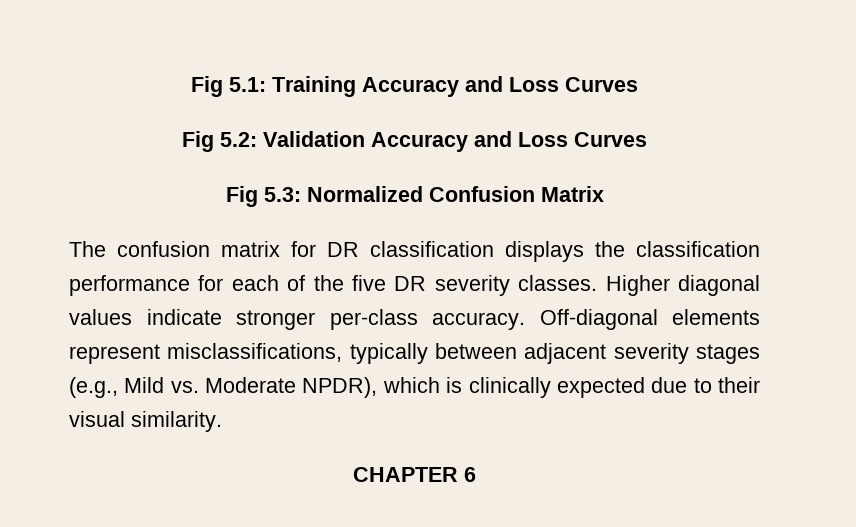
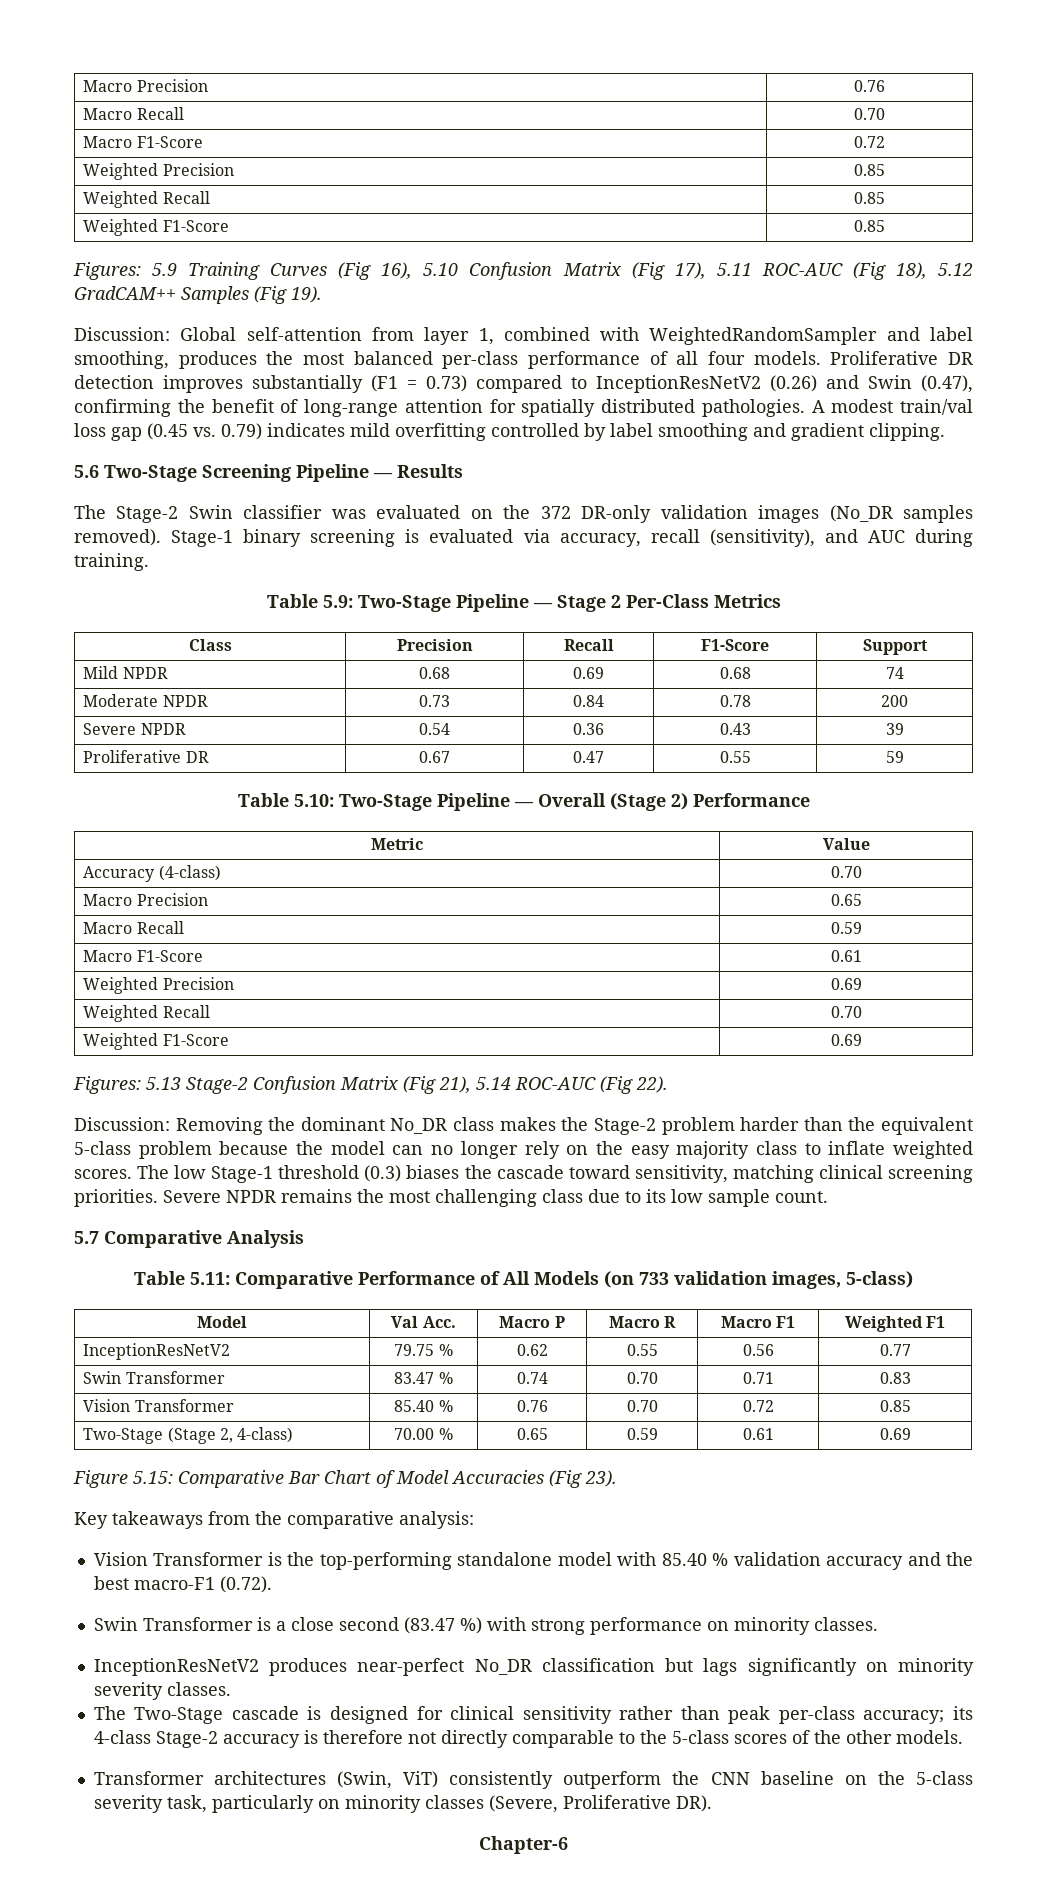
[191,76,638,97] [182,131,647,152] [225,186,604,207] [69,241,760,262] [69,275,760,296] [69,309,760,330] [69,343,760,364] [69,377,761,398] [69,411,222,432] [353,467,476,482] Fig 5.1: Training Accuracy and Loss Curves // Fig 5.2: Validation Accuracy and Loss Curves // Fig 5.3: Normalized Confusion Matrix // The confusion matrix for DR classification displays the classification performance for each of the five DR severity classes. Higher diagonal values indicate stronger per-class accuracy. Off-diagonal elements represent misclassifications, typically between adjacent severity stages (e.g., Mild vs. Moderate NPDR), which is clinically expected due to their visual similarity. // CHAPTER 6 -> [83,79,208,92] [854,80,885,92] [83,107,184,120] [854,108,885,120] [83,136,203,148] [854,136,885,148] [83,163,234,180] [854,164,885,176] [83,191,210,208] [854,192,885,204] [83,219,229,236] [854,220,885,232] [73,262,974,280] [74,286,322,304] [74,327,973,345] [74,351,973,369] [74,375,973,393] [74,399,973,417] [74,423,945,441] [74,464,463,482] [74,505,973,523] [74,529,974,547] [74,553,149,571] [266,594,781,612] [188,639,232,651] [396,639,473,651] [563,639,614,651] [701,639,769,651] [862,639,928,655] [83,666,168,679] [419,667,450,679] [573,667,604,679] [719,667,751,679] [885,667,904,679] [83,694,208,707] [419,695,450,707] [573,695,604,707] [719,695,751,707] [881,695,908,707] [83,723,186,735] [419,723,450,735] [573,723,604,735] [719,723,751,735] [885,723,904,735] [83,750,209,763] [419,751,450,763] [573,751,604,763] [719,751,751,763] [885,751,904,763] [237,793,810,811] [371,838,423,850] [822,838,870,850] [83,865,221,882] [830,866,862,878] [83,893,208,906] [830,894,862,906] [83,921,184,934] [830,922,862,934] [83,950,203,962] [830,950,862,962] [83,977,234,994] [830,978,862,990] [83,1005,210,1022] [830,1006,862,1018] [83,1033,229,1050] [830,1034,862,1046] [73,1076,668,1094] [74,1117,974,1135] [74,1141,973,1159] [74,1165,974,1183] [74,1189,828,1207] [74,1230,304,1248] [134,1271,913,1289] [197,1316,247,1328] [391,1316,456,1328] [499,1316,565,1328] [608,1316,677,1328] [720,1316,796,1328] [844,1316,946,1332] [83,1343,231,1360] [394,1344,453,1356] [516,1344,548,1356] [626,1344,658,1356] [742,1344,774,1356] [879,1344,911,1356] [83,1371,225,1384] [394,1372,453,1384] [516,1372,548,1384] [626,1372,658,1384] [742,1372,774,1384] [879,1372,911,1384] [83,1399,234,1412] [394,1400,453,1412] [516,1400,548,1412] [626,1400,658,1412] [742,1400,774,1412] [879,1400,911,1412] [83,1427,294,1444] [394,1428,453,1440] [516,1428,548,1440] [626,1428,658,1440] [742,1428,774,1440] [879,1428,911,1440] [73,1470,617,1488] [74,1511,474,1529] [93,1552,973,1570] [93,1576,272,1593] [93,1617,878,1635] [93,1658,974,1676] [93,1682,231,1700] [93,1706,974,1724] [93,1730,963,1748] [93,1771,974,1789] [93,1795,712,1813] [479,1836,568,1854] Macro Precision | 0.76 // Macro Recall | 0.70 // Macro F1-Score | 0.72 // Weighted Precision | 0.85 // Weighted Recall | 0.85 // Weighted F1-Score | 0.85 // Figures: 5.9 Training Curves (Fig 16), 5.10 Confusion Matrix (Fig 17), 5.11 ROC-AUC (Fig 18), 5.12 GradCAM++ Samples (Fig 19). // Discussion: Global self-attention from layer 1, combined with WeightedRandomSampler and label smoothing, produces the most balanced per-class performance of all four models. Proliferative DR detection improves substantially (F1 = 0.73) compared to InceptionResNetV2 (0.26) and Swin (0.47), confirming the benefit of long-range attention for spatially distributed pathologies. A modest train/val loss gap (0.45 vs. 0.79) indicates mild overfitting controlled by label smoothing and gradient clipping. // 5.6 Two-Stage Screening Pipeline — Results // The Stage-2 Swin classifier was evaluated on the 372 DR-only validation images (No_DR samples removed). Stage-1 binary screening is evaluated via accuracy, recall (sensitivity), and AUC during training. // Table 5.9: Two-Stage Pipeline — Stage 2 Per-Class Metrics // Class | Precision | Recall | F1-Score | Support // Mild NPDR | 0.68 | 0.69 | 0.68 | 74 // Moderate NPDR | 0.73 | 0.84 | 0.78 | 200 // Severe NPDR | 0.54 | 0.36 | 0.43 | 39 // Proliferative DR | 0.67 | 0.47 | 0.55 | 59 // Table 5.10: Two-Stage Pipeline — Overall (Stage 2) Performance // Metric | Value // Accuracy (4-class) | 0.70 // Macro Precision | 0.65 // Macro Recall | 0.59 // Macro F1-Score | 0.61 // Weighted Precision | 0.69 // Weighted Recall | 0.70 // Weighted F1-Score | 0.69 // Figures: 5.13 Stage-2 Confusion Matrix (Fig 21), 5.14 ROC-AUC (Fig 22). // Discussion: Removing the dominant No_DR class makes the Stage-2 problem harder than the equivalent 5-class problem because the model can no longer rely on the easy majority class to inflate weighted scores. The low Stage-1 threshold (0.3) biases the cascade toward sensitivity, matching clinical screening priorities. Severe NPDR remains the most challenging class due to its low sample count. // 5.7 Comparative Analysis // Table 5.11: Comparative Performance of All Models (on 733 validation images, 5-class) // Model | Val Acc. | Macro P | Macro R | Macro F1 | Weighted F1 // InceptionResNetV2 | 79.75 % | 0.62 | 0.55 | 0.56 | 0.77 // Swin Transformer | 83.47 % | 0.74 | 0.70 | 0.71 | 0.83 // Vision Transformer | 85.40 % | 0.76 | 0.70 | 0.72 | 0.85 // Two-Stage (Stage 2, 4-class) | 70.00 % | 0.65 | 0.59 | 0.61 | 0.69 // Figure 5.15: Comparative Bar Chart of Model Accuracies (Fig 23). // Key takeaways from the comparative analysis: // Vision Transformer is the top-performing standalone model with 85.40 % validation accuracy and the best macro-F1 (0.72). // Swin Transformer is a close second (83.47 %) with strong performance on minority classes. // InceptionResNetV2 produces near-perfect No_DR classification but lags significantly on minority severity classes. // The Two-Stage cascade is designed for clinical sensitivity rather than peak per-class accuracy; its 4-class Stage-2 accuracy is therefore not directly comparable to the 5-class scores of the other models. // Transformer architectures (Swin, ViT) consistently outperform the CNN baseline on the 5-class severity task, particularly on minority classes (Severe, Proliferative DR). // Chapter-6

